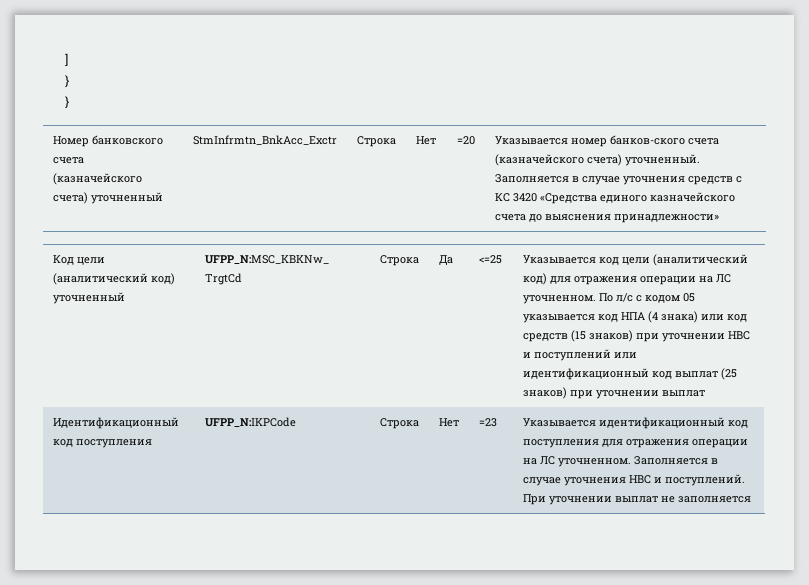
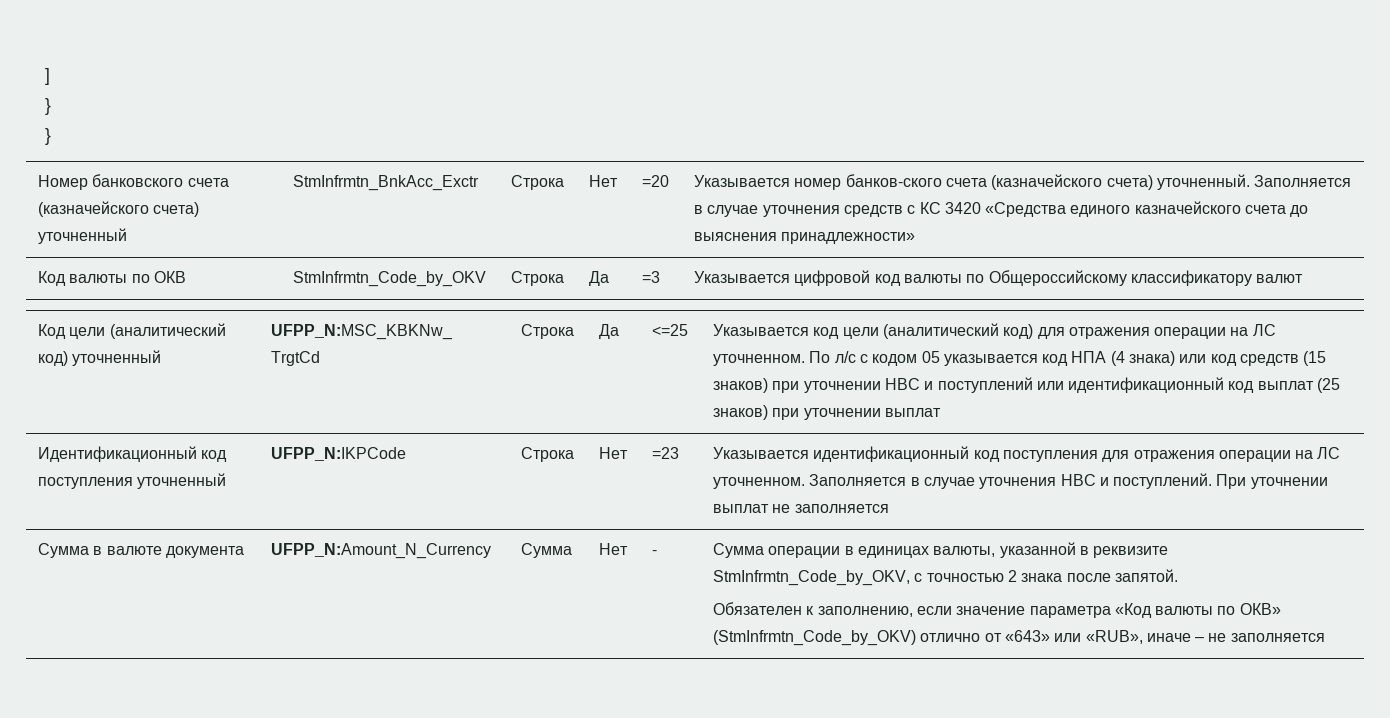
(719, 218) none -> [37,271,186,286] [292,271,486,287] [510,271,564,286] [588,271,609,286] [641,271,660,283] [693,270,1304,286] // Код валюты по ОКВ | StmInfrmtn_Code_by_OKV | Строка | Да | =3 | Указывается цифровой код валюты по Общероссийскому классификатору валют
(152, 443) none -> [137,473,227,489] уточненный
(751, 499) none -> [37,543,244,558] [270,543,491,559] [520,543,572,558] [598,543,628,555] [651,550,657,555] [712,542,1169,558] [712,569,1178,586] [712,602,1281,618] [712,630,1325,646] // Сумма в валюте документа | UFPP_N:Amount_N_Currency | Сумма | Нет | - | Сумма операции в единицах валюты, указанной в реквизите StmInfrmtn_Code_by_OKV, с точностью 2 знака после запятой. // Обязателен к заполнению, если значение параметра «Код валюты по ОКВ» (StmInfrmtn_Code_by_OKV) отлично от «643» или «RUB», иначе – не заполняется

